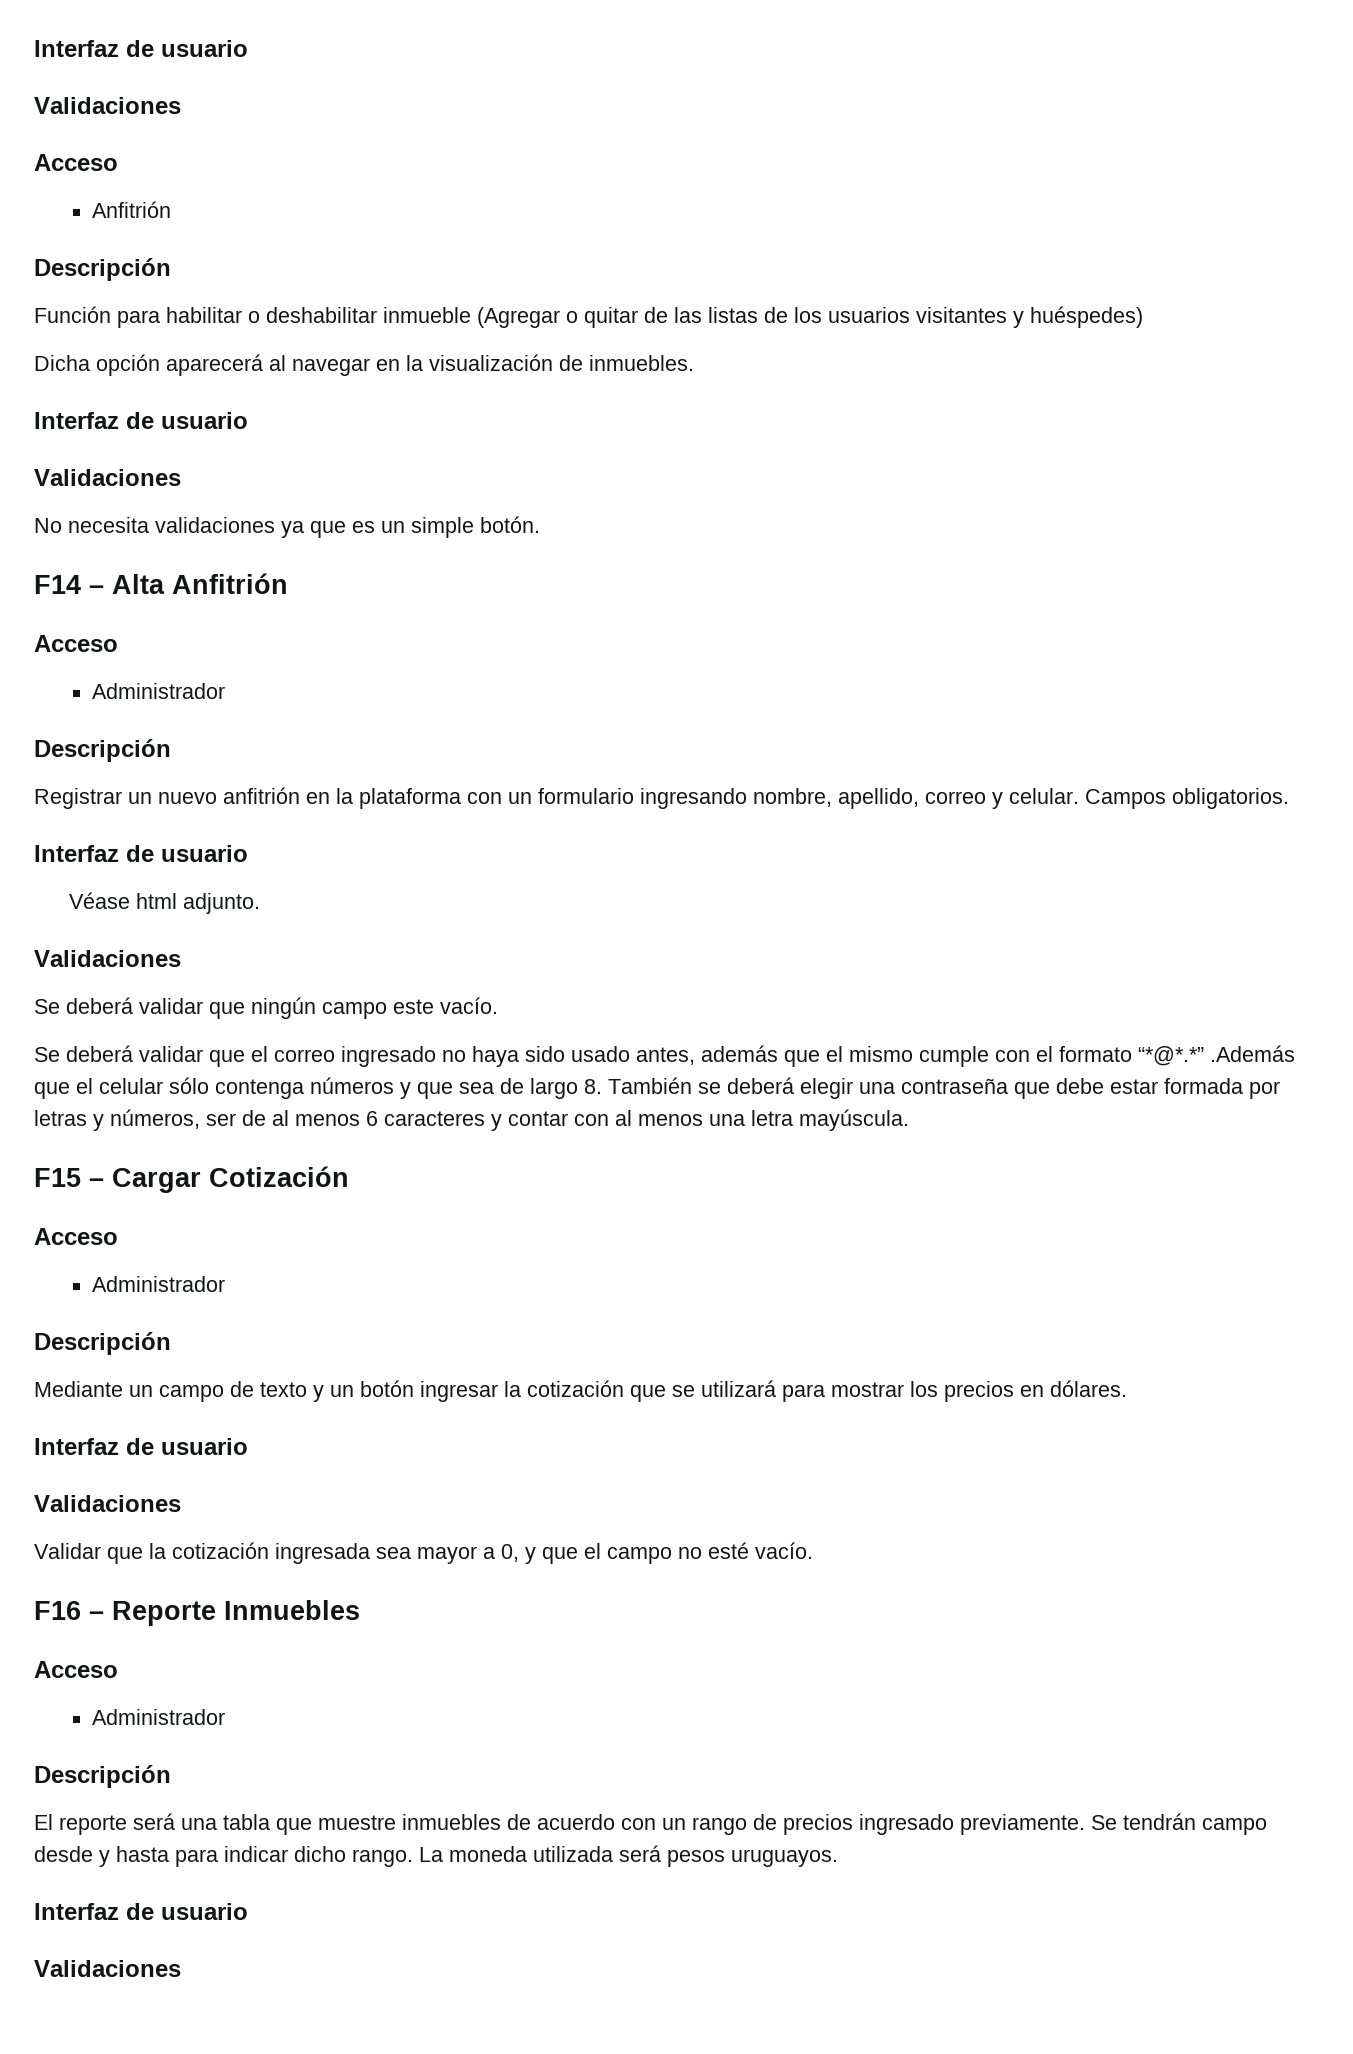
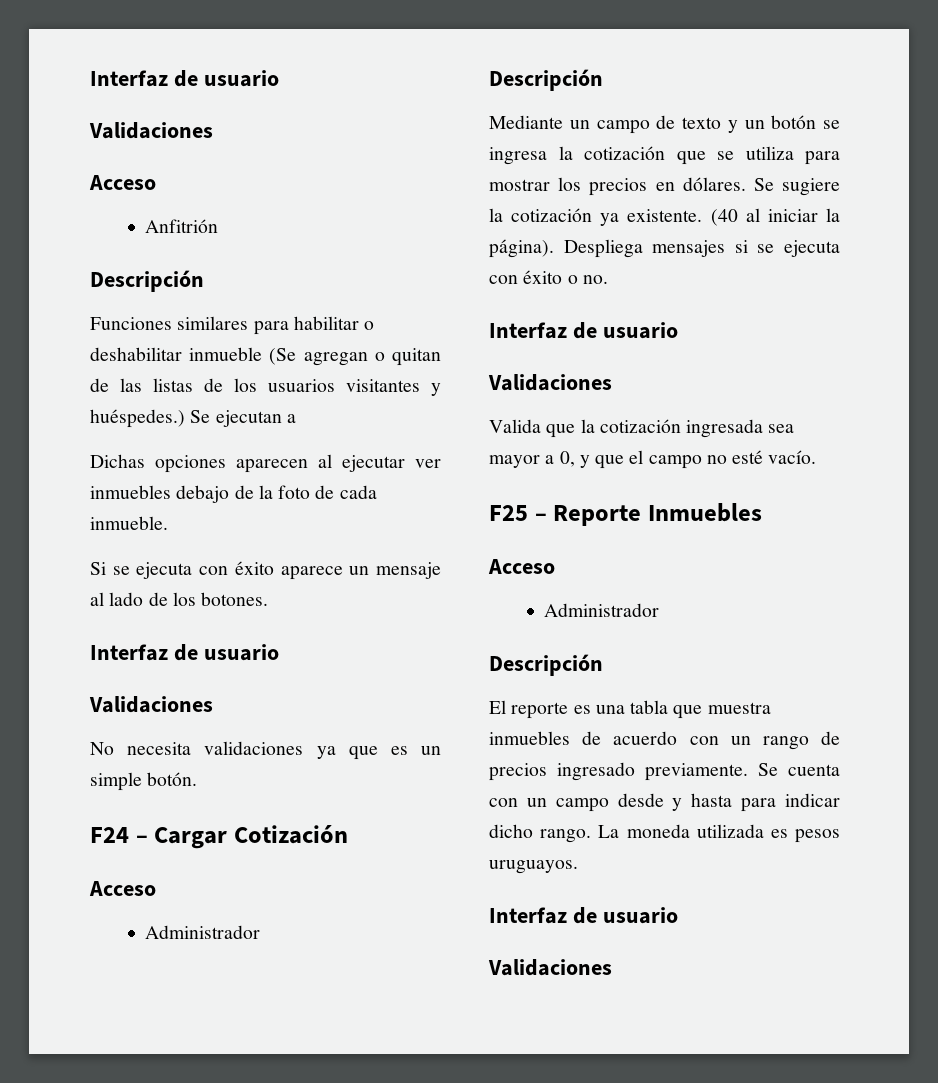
[34,306,111,323] Función -> [90,316,249,330] Funciones similares
[477,307,638,328] (Agregar o quitar -> [269,348,441,366] (Se agregan o quitan
[1030,306,1143,328] [34,354,694,376] huéspedes) // Dicha opción aparecerá al navegar en la visualización de inmuebles. -> [90,409,296,428] [90,454,441,473] [90,485,377,503] [90,516,168,530] [90,561,441,580] [90,592,269,606] huéspedes.) Se ejecutan a // Dichas opciones aparecen al ejecutar ver inmuebles debajo de la foto de cada inmueble. // Si se ejecuta con éxito aparece un mensaje al lado de los botones.
[34,573,288,594] [34,635,118,652] [92,683,226,699] [34,739,171,762] [34,787,1289,809] [34,845,248,862] [68,892,260,914] [34,950,181,967] [34,997,498,1019] [34,1045,1295,1067] [34,1077,1280,1099] [34,1109,909,1131] [34,1168,81,1187] F14 – Alta Anfitrión // Acceso // Administrador // Descripción // Registrar un nuevo anfitrión en la plataforma con un formulario ingresando nombre, apellido, correo y celular. Campos obligatorios. // Interfaz de usuario // Véase html adjunto. // Validaciones // Se deberá validar que ningún campo este vacío. // Se deberá validar que el correo ingresado no haya sido usado antes, además que el mismo cumple con el formato “*@*.*” .Además que el celular sólo contenga números y que sea de largo 8. También se deberá elegir una contraseña que debe estar formada por letras y números, ser de al menos 6 caracteres y contar con al menos una letra mayúscula. // F15 -> [90,827,129,843] F24
[420,1381,498,1402] ingresar -> [823,120,840,129] [489,147,547,165] se ingresa
[701,1380,776,1397] utilizará -> [745,146,794,160] utiliza
[34,1438,248,1455] [34,1495,181,1512] [34,1543,101,1559] // Interfaz de usuario // Validaciones // Validar -> [753,178,840,196] [489,208,840,226] [489,239,840,258] [489,270,608,284] [489,322,678,339] [488,374,612,391] [489,419,541,433] Se sugiere la cotización ya existente. (40 al iniciar la página). Despliega mensajes si se ejecuta con éxito o no. // Interfaz de usuario // Validaciones // Valida
[34,1601,81,1620] F16 -> [489,505,528,521] F25
[133,1813,175,1830] será -> [573,705,591,714] es
[318,1815,396,1830] muestre -> [707,702,771,714] muestra
[1123,1813,1196,1830] tendrán -> [788,764,840,776] [489,798,547,807] cuenta con un
[619,1845,661,1862] será -> [770,829,788,838] es

